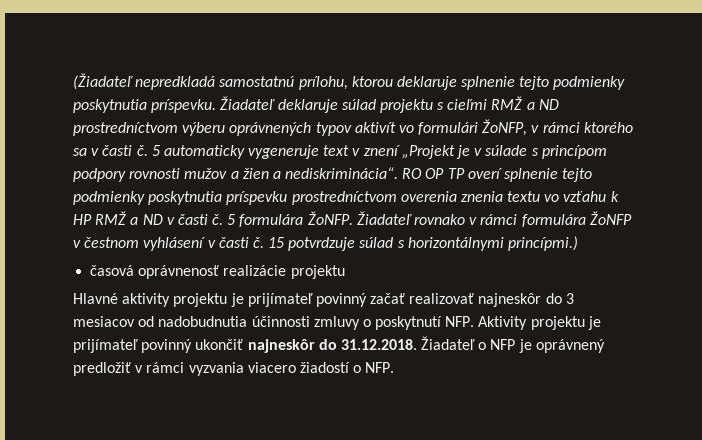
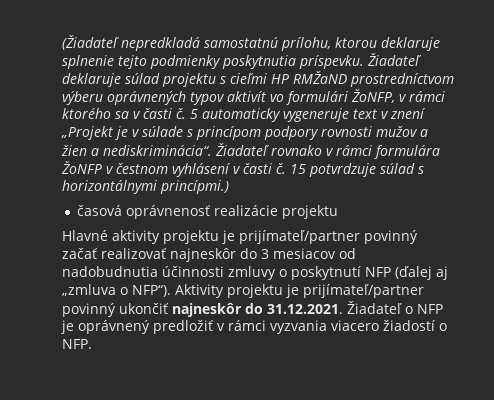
[491,96,559,110] RMŽ a ND -> [271,71,348,84] HP RMŽaND
[402,168,593,182] [72,191,619,205] [72,211,353,227] RO OP TP overí splnenie tejto podmienky poskytnutia príspevku prostredníctvom overenia znenia textu vo vzťahu k HP RMŽ a ND v časti č. 5 formulára ŽoNFP. -> (213, 150) none
[247,293,313,307] prijímateľ -> [239,230,361,244] prijímateľ/partner
[445,316,475,327] NFP. -> [365,266,449,280] [62,284,172,297] NFP (ďalej aj „zmluva o NFP“).
[72,339,138,353] prijímateľ -> [303,284,425,298] prijímateľ/partner
[340,339,417,350] 31.12.2018. -> [267,304,344,314] 31.12.2021.

